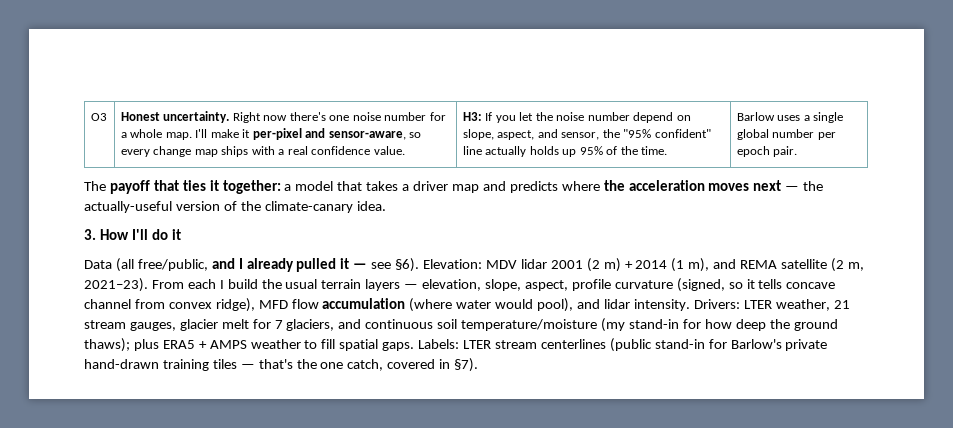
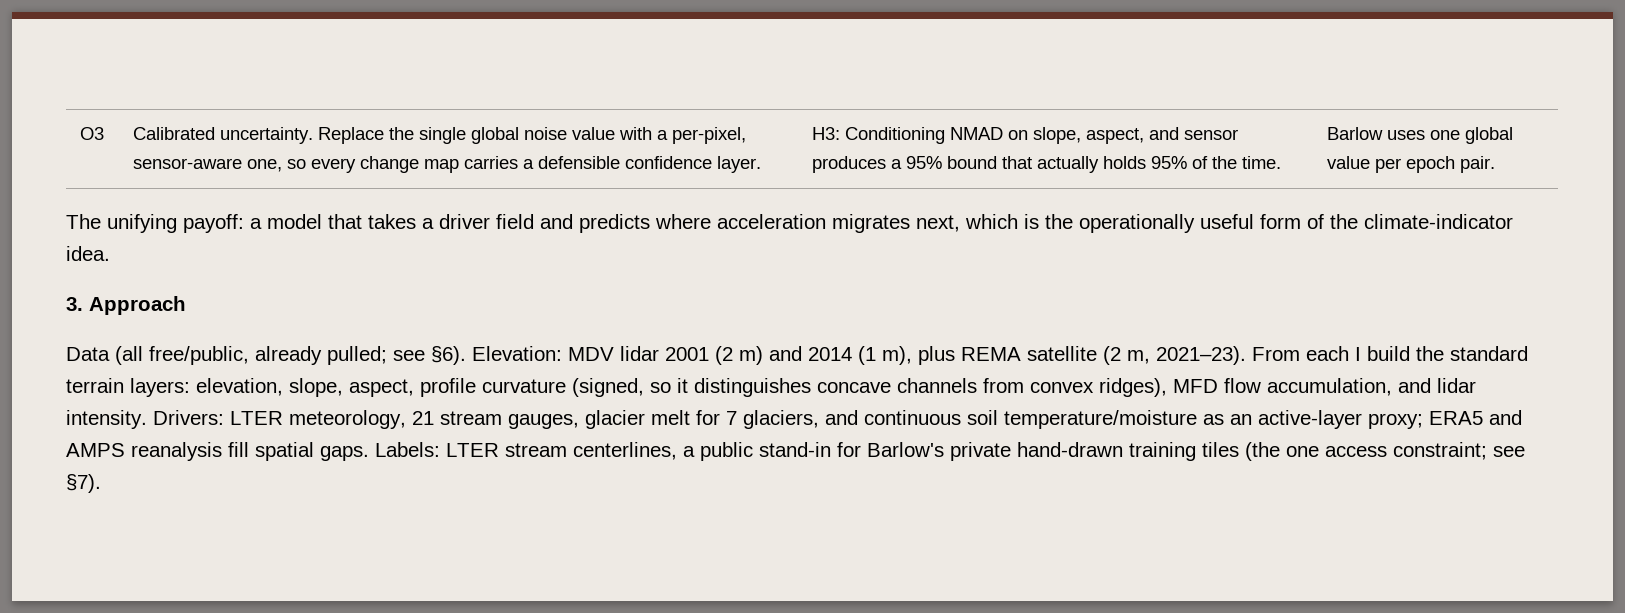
[120,111,446,123] [120,128,422,140] [120,146,405,157] [462,112,691,123] [462,129,711,140] [462,146,482,155] Honest uncertainty. Right now there's one noise number for a whole map. I'll make it per-pixel and sensor-aware, so every change map ships with a real confidence value. | H3: If you let the noise number depend on slope, aspect, and sensor, the "95% confident" line -> [133,127,747,144] [133,156,762,173] [812,127,1239,144] [812,156,1033,173] Calibrated uncertainty. Replace the single global noise value with a per-pixel, sensor-aware one, so every change map carries a defensible confidence layer. | H3: Conditioning NMAD on slope, aspect, and sensor produces a 95% bound that
[562,149,577,157] up -> (1147, 162) none
[803,112,844,123] [736,129,815,140] a single global number -> [1430,127,1514,144] [1327,156,1371,169] one global value
[109,180,281,194] payoff that ties it together: -> [107,214,244,233] unifying payoff:
[451,184,479,193] map -> [496,214,534,229] field
[603,180,824,191] [84,201,353,213] the acceleration moves next — the actually-useful version of the climate-canary -> [717,214,1513,233] acceleration migrates next, which is the operationally useful form of the climate-indicator
[99,229,181,240] How I'll do it -> [89,296,186,315] Approach
[211,258,368,272] and I already pulled it — -> [255,346,387,365] already pulled;
[624,261,633,269] + -> [769,346,802,361] and
[713,259,737,269] and -> [918,346,955,365] plus
[285,279,419,291] usual terrain layers — -> [1450,346,1528,361] [66,378,190,397] standard terrain layers:
[758,279,836,289] [84,299,131,309] tells concave channel -> [694,378,977,397] distinguishes concave channels
[215,298,255,312] ridge), -> [1099,378,1167,397] ridges),
[322,298,574,312] accumulation (where water would pool), -> [1267,378,1392,396] accumulation,
[775,299,830,311] weather, -> [289,410,406,429] meteorology,
[601,318,838,332] [84,338,318,352] (my stand-in for how deep the ground thaws); plus ERA5 + AMPS weather to -> [1203,410,1522,429] [66,442,222,461] as an active-layer proxy; ERA5 and AMPS reanalysis
[540,338,652,352] centerlines (public -> [573,442,753,461] centerlines, a public
[240,359,451,371] — that's the one catch, covered in -> [1245,442,1525,461] (the one access constraint; see

